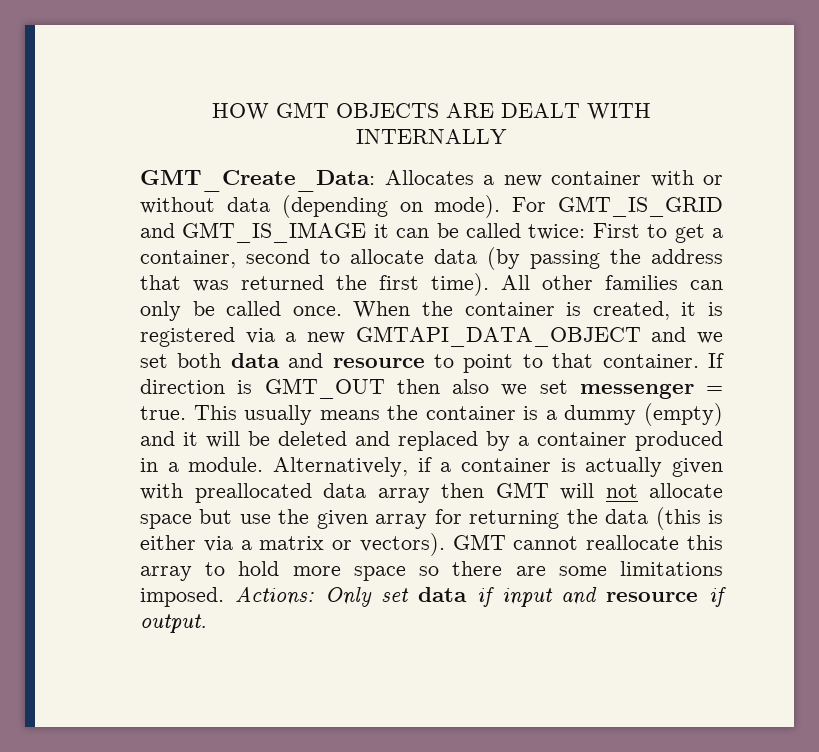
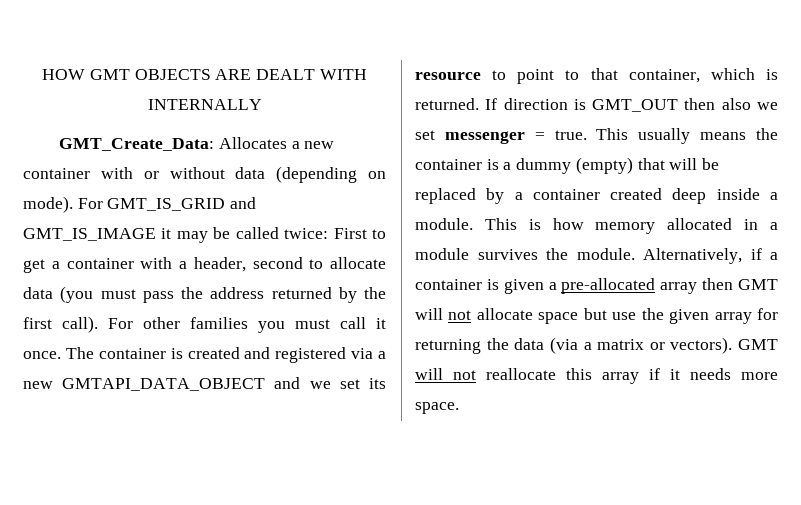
[396,228,430,238] can -> [176,231,208,243] may
[140,247,723,270] [140,273,723,296] [140,301,724,321] container, second to allocate data (by passing the address that was returned the first time). All other families can only be called once. When the container is created, it is -> [66,257,386,272] [23,286,386,303] [23,316,386,333] [23,347,271,359] container with a header, second to allocate data (you must pass the address returned by the first call). For other families you must call it once. The container is created and
[177,353,324,368] both data and -> [368,378,386,389] its
[602,354,699,368] container. -> [628,68,778,83] [415,98,479,110] container, which is returned.
[140,431,723,451] [140,458,179,472] and it will be deleted and replaced by a container produced in a -> [637,158,720,170] [415,188,778,204] [415,218,778,234] [415,248,568,260] that will be replaced by a container created deep inside a module. This is how memory allocated in a module survives the
[585,457,724,477] [140,483,366,503] actually given with preallocated data -> [503,278,656,294] given a pre-allocated
[655,507,723,530] [140,535,233,552] (this is either via -> [549,337,578,354] (via
[513,536,579,550] cannot -> [415,368,476,380] will not
[205,561,723,581] [140,586,726,607] [140,614,207,633] to hold more space so there are some limitations imposed. Actions: Only set data if input and resource if output. -> [649,368,778,380] [415,402,459,414] if it needs more space.

